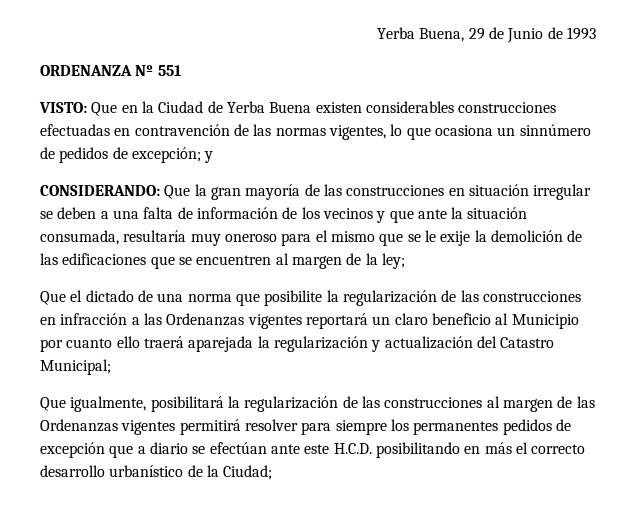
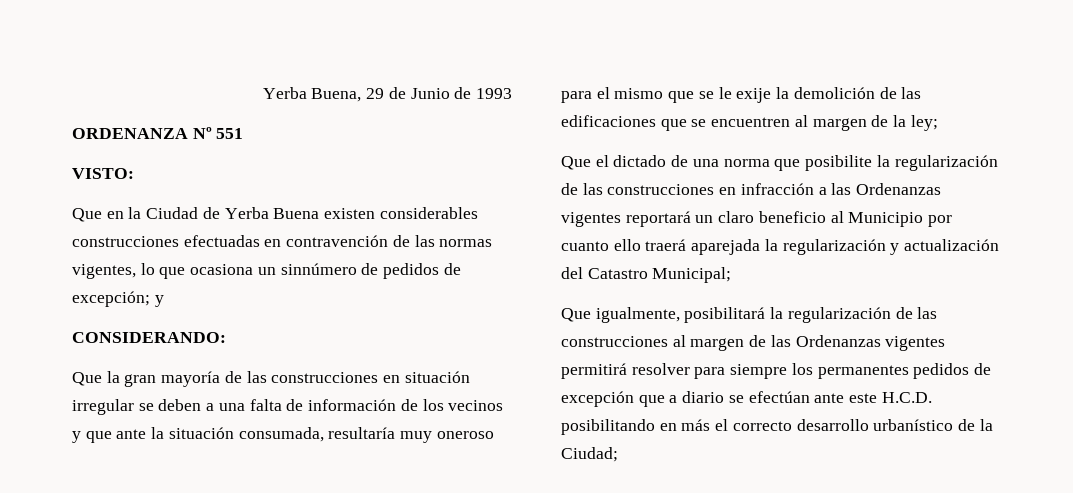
(87, 107) none -> (134, 173) //
(160, 190) none -> (226, 337) //

